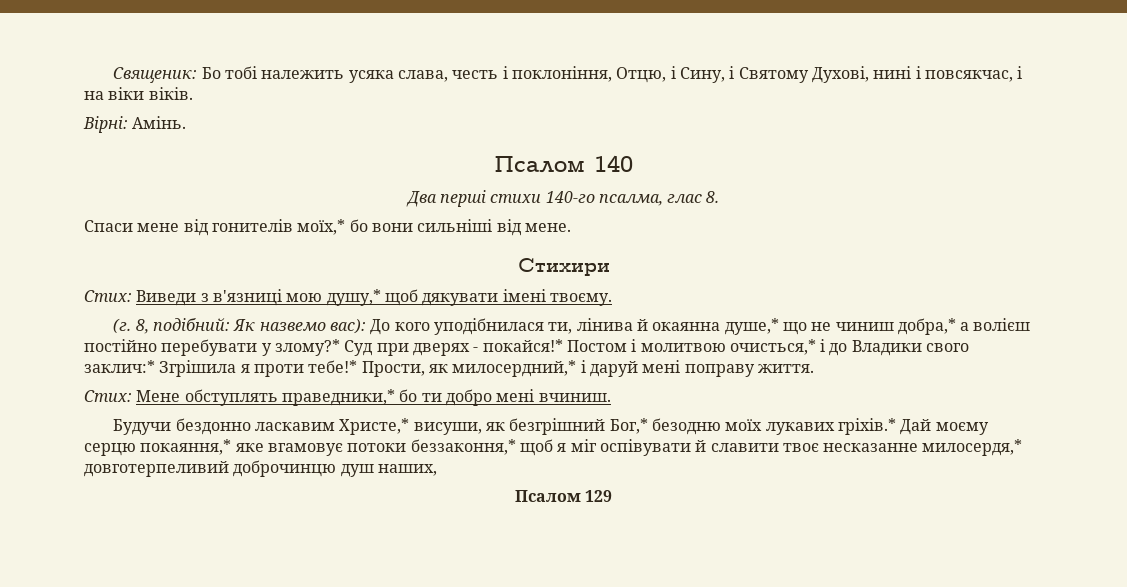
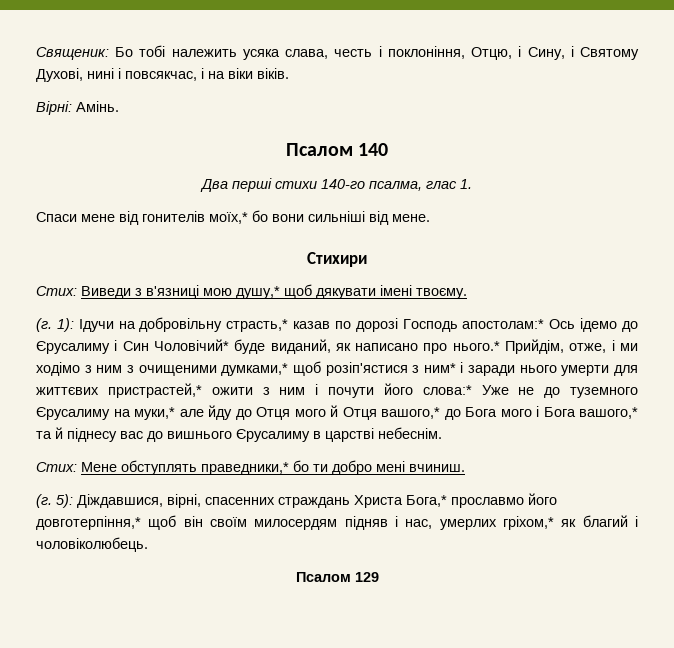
[706,191,720,203] 8. -> [460,179,472,189] 1.
[135,318,1031,335] [84,339,970,356] [84,360,814,377] 8, подібний: Як назвемо вас): До кого уподібнилася ти, лінива й окаянна душе,* що не чиниш добра,* а волієш постійно перебувати у злому?* Суд при дверях - покайся!* Постом і молитвою очисться,* і до Владики свого заклич:* Згрішила я проти тебе!* Прости, як милосердний,* і даруй мені поправу життя. -> [56,317,638,332] [36,339,638,354] [36,361,638,376] [36,383,638,398] [36,405,638,420] [36,427,442,442] 1): Ідучи на добровільну страсть,* казав по дорозі Господь апостолам:* Ось ідемо до Єрусалиму і Син Чоловічий* буде виданий, як написано про нього.* Прийдім, отже, і ми ходімо з ним з очищеними думками,* щоб розіп'ястися з ним* і заради нього умерти для життєвих пристрастей,* ожити з ним і почути його слова:* Уже не до туземного Єрусалиму на муки,* але йду до Отця мого й Отця вашого,* до Бога мого і Бога вашого,* та й піднесу вас до вишнього Єрусалиму в царстві небеснім.
[113,418,989,435] [84,439,1023,456] [84,460,437,477] Будучи бездонно ласкавим Христе,* висуши, як безгрішний Бог,* безодню моїх лукавих гріхів.* Дай моєму серцю покаяння,* яке вгамовує потоки беззаконня,* щоб я міг оспівувати й славити твоє несказанне милосердя,* довготерпеливий доброчинцю душ наших, -> [36,493,557,508] [36,515,639,530] [36,537,148,552] (г. 5): Діждавшися, вірні, спасенних страждань Христа Бога,* прославмо його довготерпіння,* щоб він своїм милосердям підняв і нас, умерлих гріхом,* як благий і чоловіколюбець.

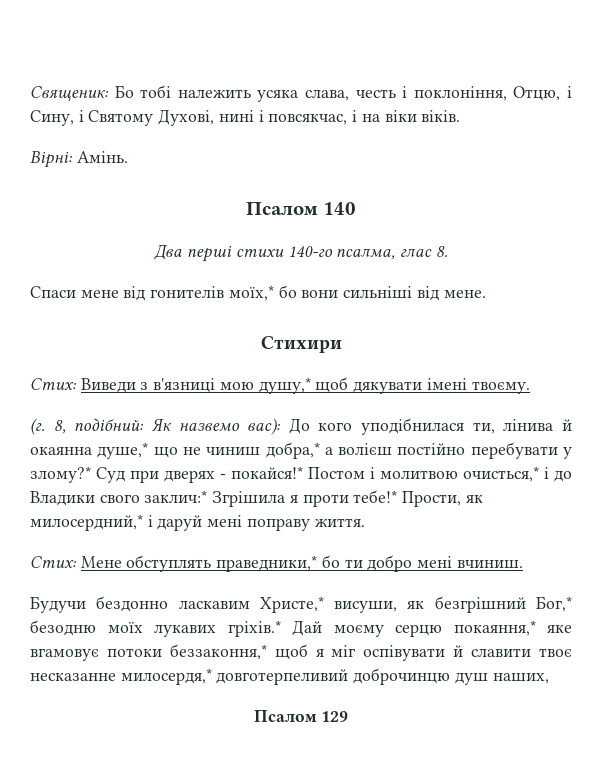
[460,179,472,189] 1. -> [435,246,448,257] 8.
[56,317,638,332] [36,339,638,354] [36,361,638,376] [36,383,638,398] [36,405,638,420] [36,427,442,442] 1): Ідучи на добровільну страсть,* казав по дорозі Господь апостолам:* Ось ідемо до Єрусалиму і Син Чоловічий* буде виданий, як написано про нього.* Прийдім, отже, і ми ходімо з ним з очищеними думками,* щоб розіп'ястися з ним* і заради нього умерти для життєвих пристрастей,* ожити з ним і почути його слова:* Уже не до туземного Єрусалиму на муки,* але йду до Отця мого й Отця вашого,* до Бога мого і Бога вашого,* та й піднесу вас до вишнього Єрусалиму в царстві небеснім. -> [53,418,572,435] [30,442,572,459] [30,466,572,483] [30,490,483,507] [30,514,365,531] 8, подібний: Як назвемо вас): До кого уподібнилася ти, лінива й окаянна душе,* що не чиниш добра,* а волієш постійно перебувати у злому?* Суд при дверях - покайся!* Постом і молитвою очисться,* і до Владики свого заклич:* Згрішила я проти тебе!* Прости, як милосердний,* і даруй мені поправу життя.
[36,493,557,508] [36,515,639,530] [36,537,148,552] (г. 5): Діждавшися, вірні, спасенних страждань Христа Бога,* прославмо його довготерпіння,* щоб він своїм милосердям підняв і нас, умерлих гріхом,* як благий і чоловіколюбець. -> [30,596,572,613] [30,620,572,637] [30,644,573,661] [30,668,549,685] Будучи бездонно ласкавим Христе,* висуши, як безгрішний Бог,* безодню моїх лукавих гріхів.* Дай моєму серцю покаяння,* яке вгамовує потоки беззаконня,* щоб я міг оспівувати й славити твоє несказанне милосердя,* довготерпеливий доброчинцю душ наших,

